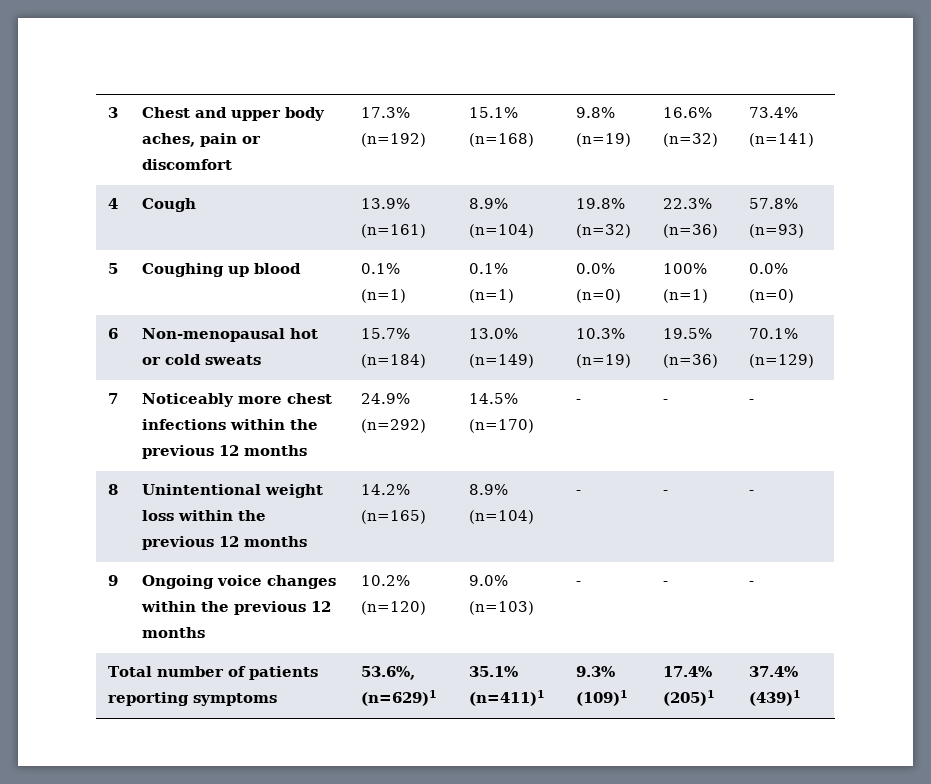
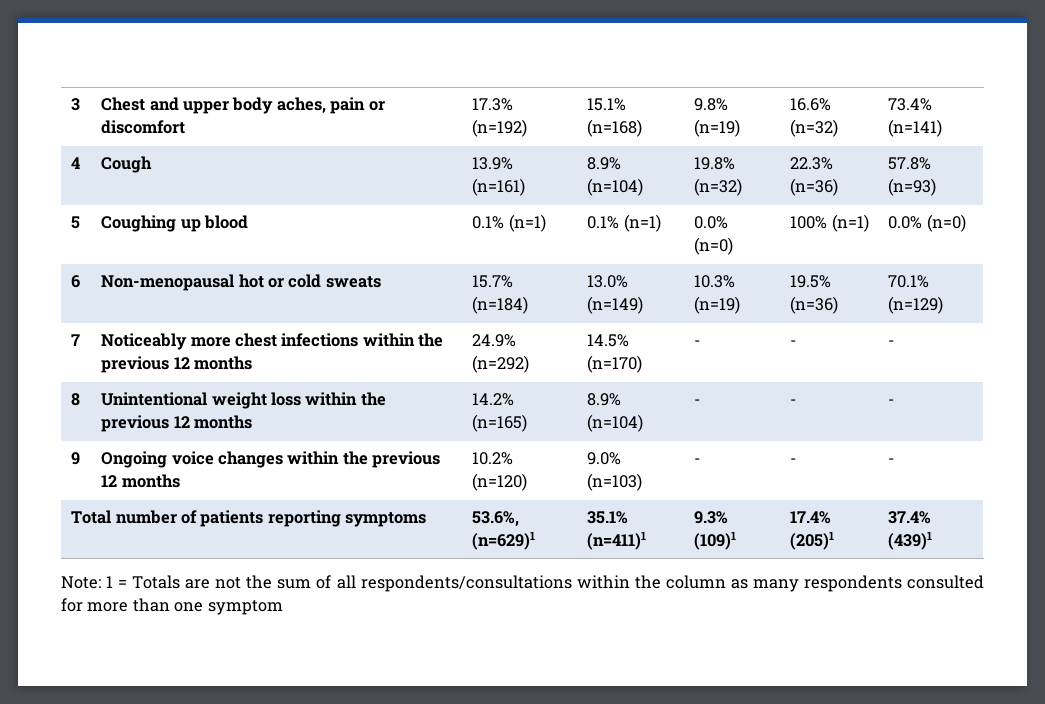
(801, 698) none -> [61,575,984,592] [61,598,283,615] // Note: 1 = Totals are not the sum of all respondents/consultations within the column as many respondents consulted for more than one symptom

